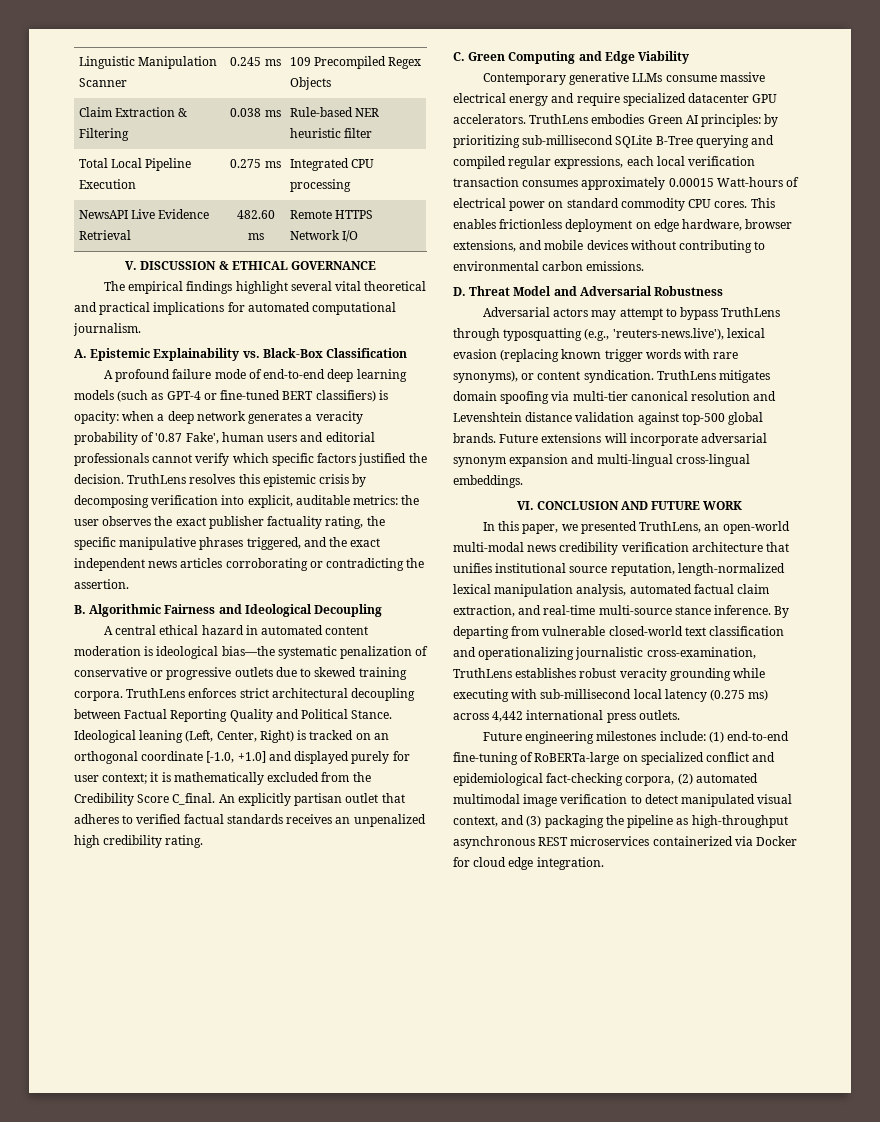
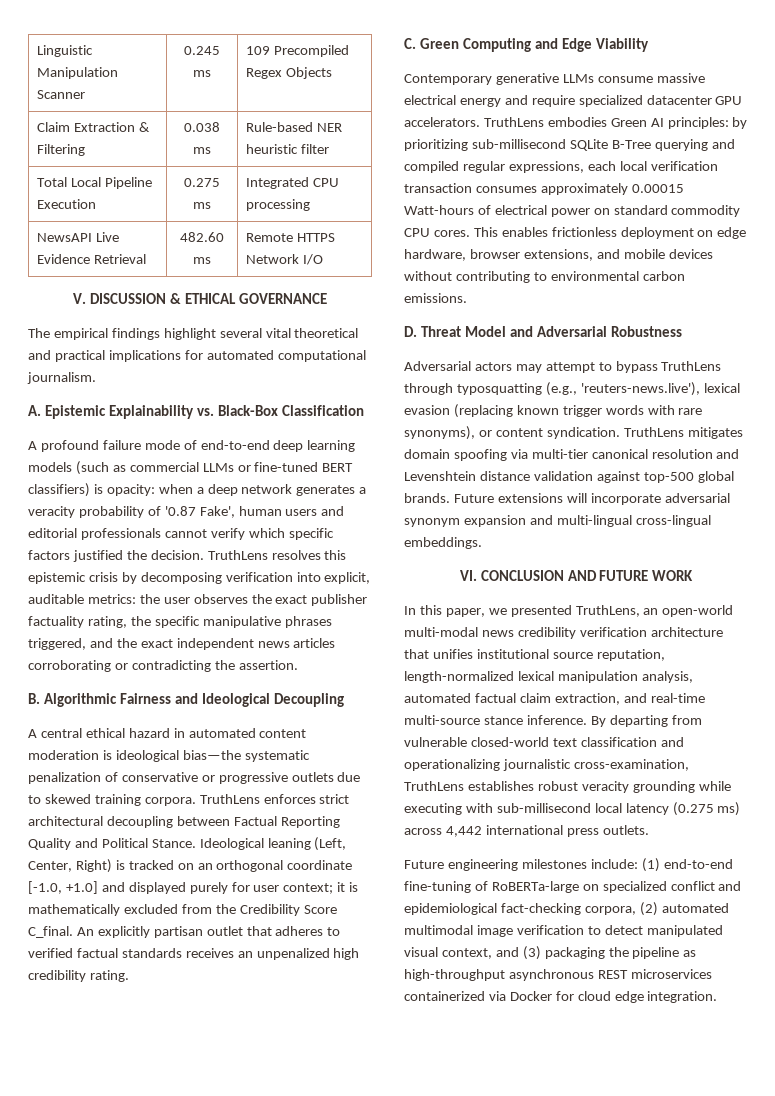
[166,391,201,400] GPT-4 -> [129,462,234,472] commercial LLMs

